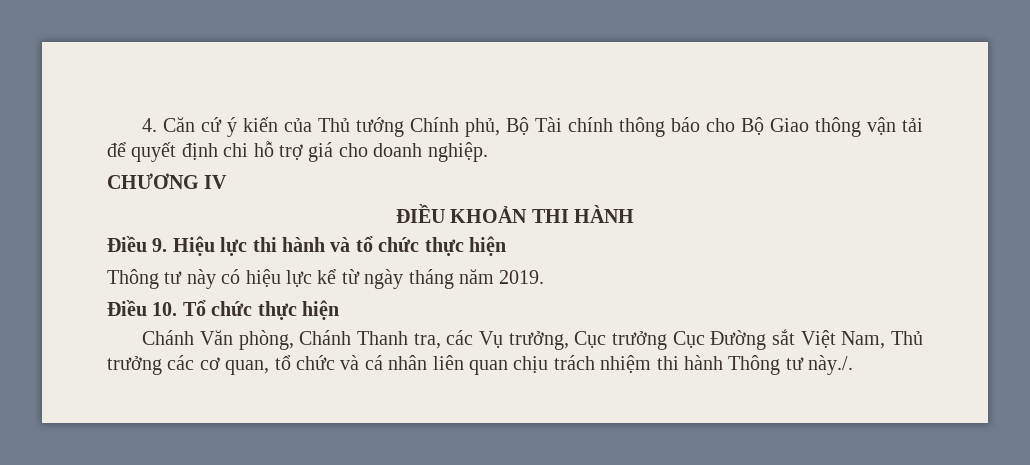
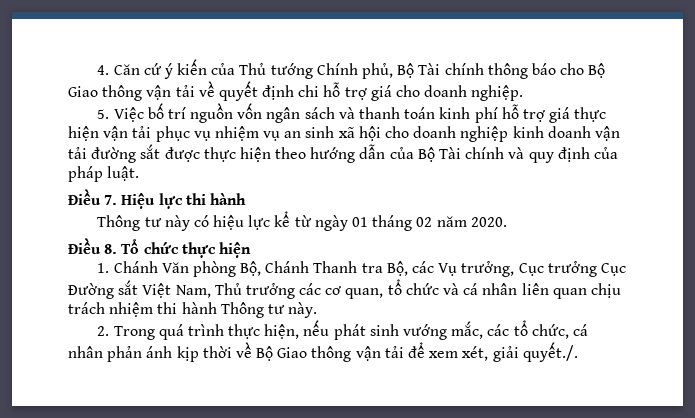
[107,142,126,157] để -> [198,81,215,97] về
[107,173,228,189] [395,204,635,223] [107,236,168,252] CHƯƠNG IV // ĐIỀU KHOẢN THI HÀNH // Điều 9. -> [97,103,607,123] [68,126,620,142] [68,144,618,163] [68,166,140,182] [68,189,118,205] 5. Việc bố trí nguồn vốn ngân sách và thanh toán kinh phí hỗ trợ giá thực hiện vận tải phục vụ nhiệm vụ an sinh xã hội cho doanh nghiệp kinh doanh vận tải đường sắt được thực hiện theo hướng dẫn của Bộ Tài chính và quy định của pháp luật. // Điều 7.
[330,236,506,256] và tổ chức thực hiện -> (246, 199) none
[408,269,545,289] [107,300,178,316] tháng năm 2019. // Điều 10. -> [352,215,507,231] [68,238,118,254] 01 tháng 02 năm 2020. // Điều 8.
(339, 310) none -> [97,263,110,273] 1.
[238,330,441,350] phòng, Chánh Thanh tra, -> [192,261,408,277] phòng Bộ, Chánh Thanh tra Bộ,
[808,355,854,375] này./. -> [288,302,318,318] [97,320,588,340] [68,342,578,362] này. // 2. Trong quá trình thực hiện, nếu phát sinh vướng mắc, các tổ chức, cá nhân phản ánh kịp thời về Bộ Giao thông vận tải để xem xét, giải quyết./.

